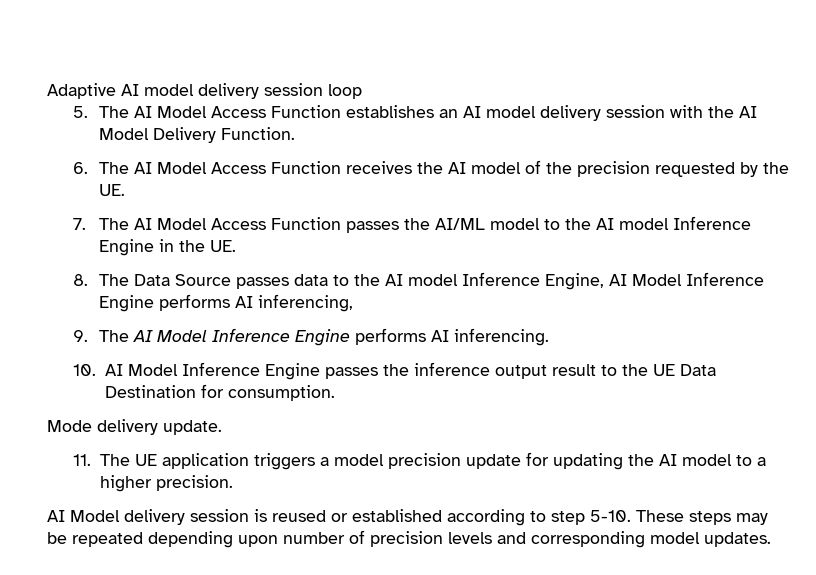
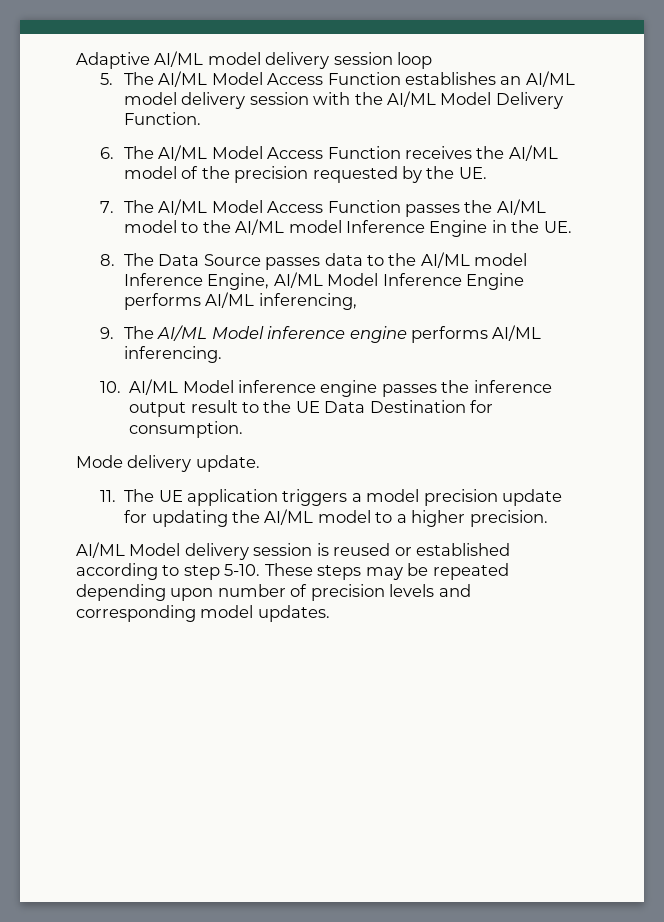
[121,84,139,96] AI -> [154,51,204,67] AI/ML
[133,106,152,118] AI -> [158,71,208,87] AI/ML
[462,106,481,118] AI -> [525,71,575,87] AI/ML
[738,106,757,118] AI -> [387,91,437,107] AI/ML
[133,162,152,174] AI -> [158,145,208,161] AI/ML
[447,162,466,174] AI -> [508,145,558,161] AI/ML
[133,218,152,230] AI -> [158,199,208,215] AI/ML
[595,218,614,230] AI -> [235,219,285,235] AI/ML
[384,274,403,286] AI -> [420,252,470,268] AI/ML
[608,272,764,286] [98,294,253,312] AI Model Inference Engine performs AI -> [273,272,525,290] [123,292,255,310] AI/ML Model Inference Engine performs AI/ML
[132,328,549,346] [72,362,320,380] AI Model Inference Engine performs AI inferencing. // 10. AI Model Inference Engine -> [157,325,542,343] [123,346,222,363] [99,379,378,397] AI/ML Model inference engine performs AI/ML inferencing. // 10. AI/ML Model inference engine
[658,454,677,466] AI -> [264,509,314,525] AI/ML
[47,510,65,522] AI -> [76,542,125,558] AI/ML

